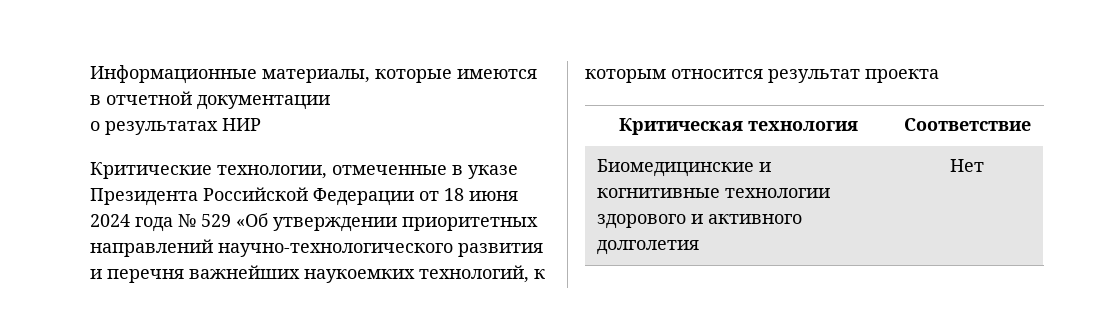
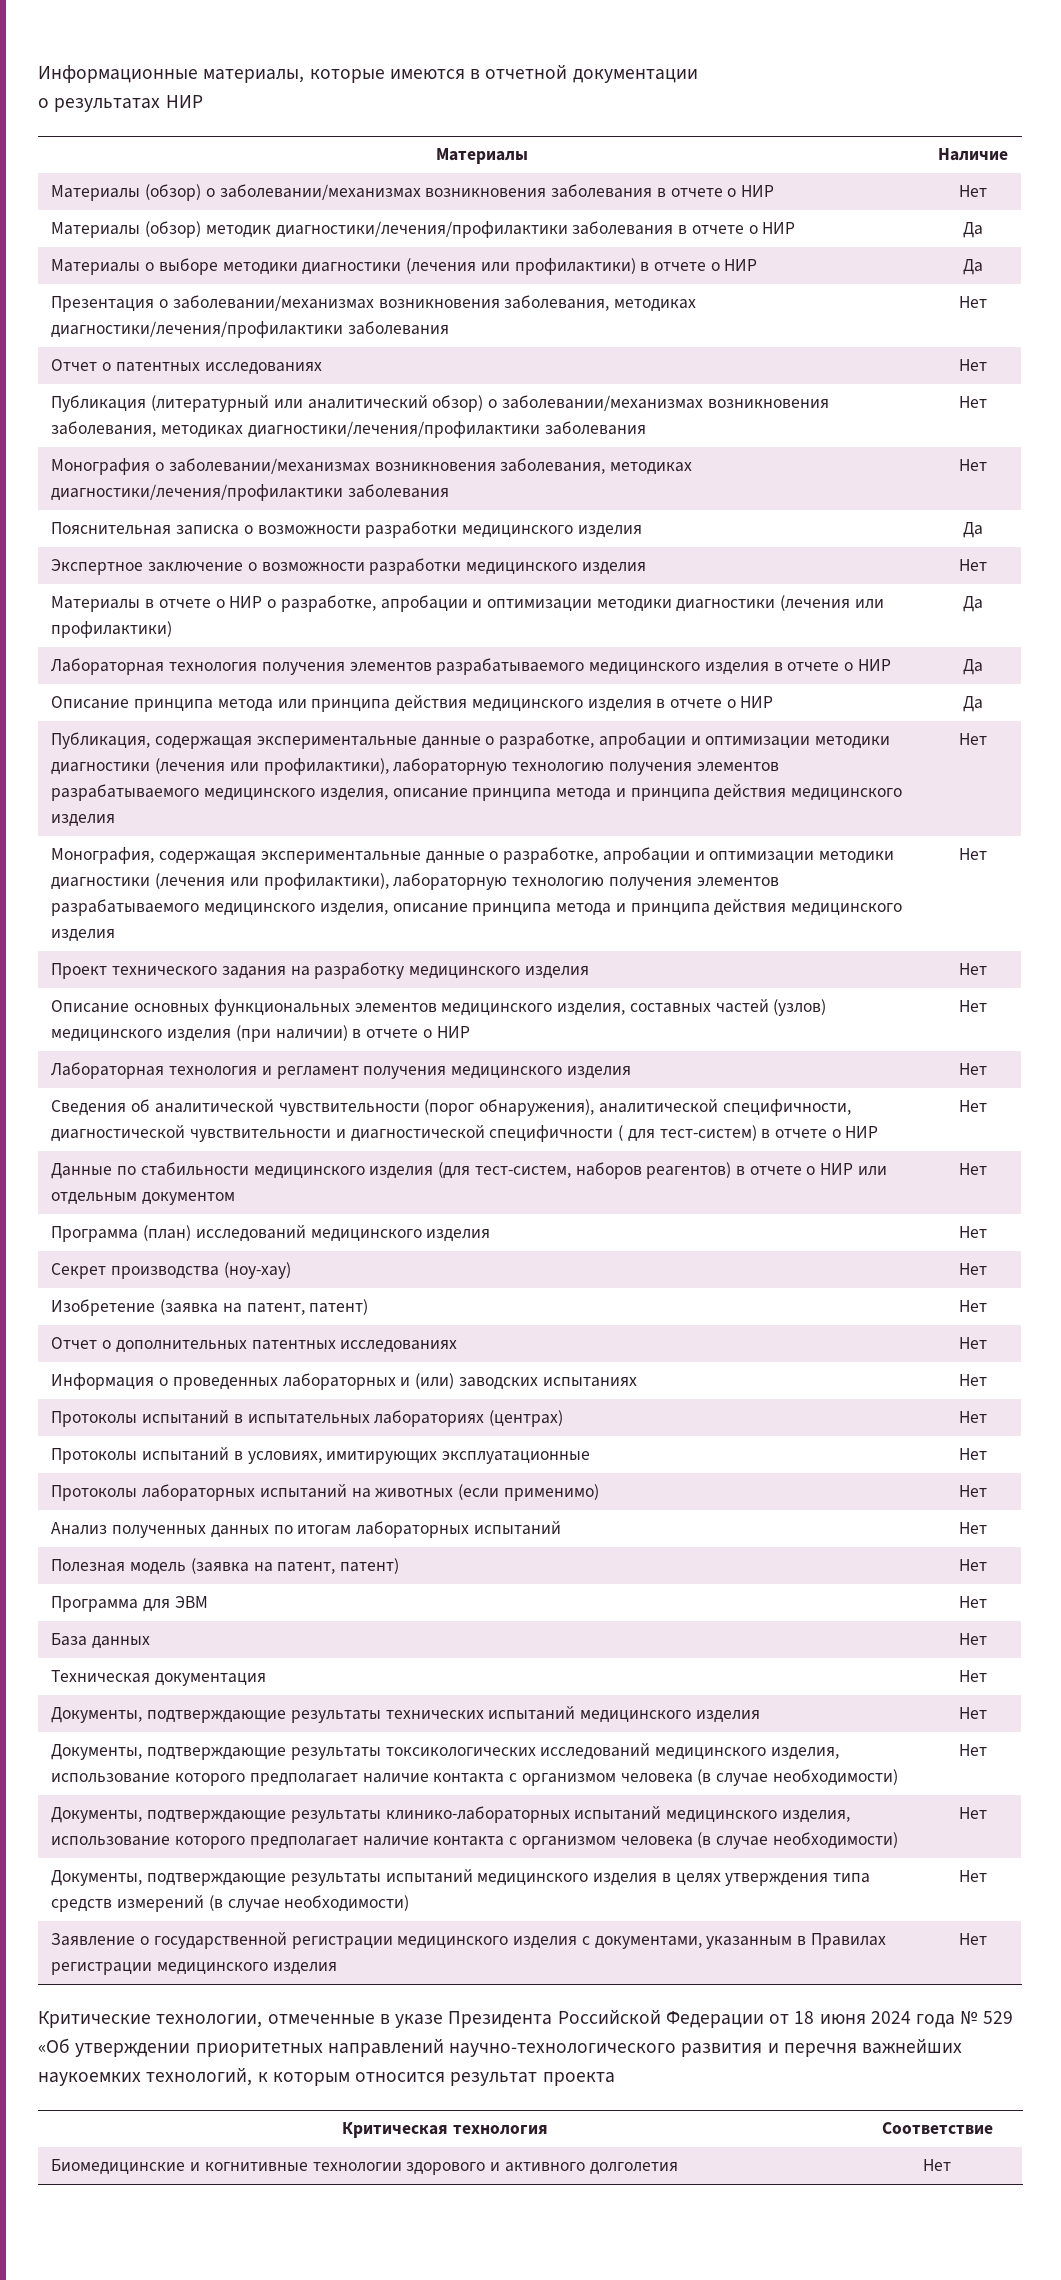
(261, 124) none -> [435,148,528,164] [938,148,1008,161] [51,184,774,201] [959,185,987,197] [51,221,796,238] [963,222,983,238] [51,258,758,275] [963,259,983,275] [51,295,697,312] [51,321,450,338] [959,296,987,308] [51,359,322,375] [959,359,987,371] [51,395,829,412] [51,421,646,438] [959,396,987,408] [51,458,693,475] [51,484,450,501] [959,459,987,471] [51,521,642,538] [963,522,983,538] [51,558,646,575] [959,559,987,571] [51,595,884,612] [51,621,173,638] [963,596,983,612] [51,658,891,675] [963,659,983,675] [51,695,774,712] [963,696,983,712] [51,732,890,749] [51,758,779,775] [51,784,902,801] [51,814,116,827] [959,733,987,745] [51,847,894,864] [51,873,779,890] [51,899,902,916] [51,929,116,942] [959,848,987,860] [51,962,589,979] [959,963,987,975] [51,999,827,1016] [51,1025,470,1042] [959,1000,987,1012] [51,1062,631,1079] [959,1063,987,1075] [51,1099,851,1116] [51,1125,879,1142] [959,1100,987,1112] [51,1162,887,1179] [51,1192,236,1205] [959,1163,987,1175] [51,1225,491,1242] [959,1226,987,1238] [51,1262,291,1279] [959,1263,987,1275] [51,1299,369,1316] [959,1300,987,1312] [51,1337,458,1353] [959,1337,987,1349] [51,1373,637,1390] [959,1374,987,1386] [51,1410,564,1427] [959,1411,987,1423] [51,1447,591,1464] [959,1448,987,1460] [51,1484,599,1501] [959,1485,987,1497] [51,1521,561,1538] [959,1522,987,1534] [51,1558,400,1575] [959,1559,987,1571] [51,1596,208,1612] [959,1596,987,1608] [51,1633,151,1649] [959,1633,987,1645] [51,1670,267,1686] [959,1670,987,1682] [51,1706,760,1723] [959,1707,987,1719] [51,1743,839,1760] [51,1769,898,1786] [959,1744,987,1756] [51,1806,850,1823] [51,1832,898,1849] [959,1807,987,1819] [51,1869,870,1886] [51,1895,410,1912] [959,1870,987,1882] [51,1932,886,1949] [51,1962,337,1975] [959,1933,987,1945] // Материалы | Наличие // Материалы (обзор) о заболевании/механизмах возникновения заболевания в отчете о НИР | Нет // Материалы (обзор) методик диагностики/лечения/профилактики заболевания в отчете о НИР | Да // Материалы о выборе методики диагностики (лечения или профилактики) в отчете о НИР | Да // Презентация о заболевании/механизмах возникновения заболевания, методиках диагностики/лечения/профилактики заболевания | Нет // Отчет о патентных исследованиях | Нет // Публикация (литературный или аналитический обзор) о заболевании/механизмах возникновения заболевания, методиках диагностики/лечения/профилактики заболевания | Нет // Монография о заболевании/механизмах возникновения заболевания, методиках диагностики/лечения/профилактики заболевания | Нет // Пояснительная записка о возможности разработки медицинского изделия | Да // Экспертное заключение о возможности разработки медицинского изделия | Нет // Материалы в отчете о НИР о разработке, апробации и оптимизации методики диагностики (лечения или профилактики) | Да // Лабораторная технология получения элементов разрабатываемого медицинского изделия в отчете о НИР | Да // Описание принципа метода или принципа действия медицинского изделия в отчете о НИР | Да // Публикация, содержащая экспериментальные данные о разработке, апробации и оптимизации методики диагностики (лечения или профилактики), лабораторную технологию получения элементов разрабатываемого медицинского изделия, описание принципа метода и принципа действия медицинского изделия | Нет // Монография, содержащая экспериментальные данные о разработке, апробации и оптимизации методики диагностики (лечения или профилактики), лабораторную технологию получения элементов разрабатываемого медицинского изделия, описание принципа метода и принципа действия медицинского изделия | Нет // Проект технического задания на разработку медицинского изделия | Нет // Описание основных функциональных элементов медицинского изделия, составных частей (узлов) медицинского изделия (при наличии) в отчете о НИР | Нет // Лабораторная технология и регламент получения медицинского изделия | Нет // Сведения об аналитической чувствительности (порог обнаружения), аналитической специфичности, диагностической чувствительности и диагностической специфичности ( для тест-систем) в отчете о НИР | Нет // Данные по стабильности медицинского изделия (для тест-систем, наборов реагентов) в отчете о НИР или отдельным документом | Нет // Программа (план) исследований медицинского изделия | Нет // Секрет производства (ноу-хау) | Нет // Изобретение (заявка на патент, патент) | Нет // Отчет о дополнительных патентных исследованиях | Нет // Информация о проведенных лабораторных и (или) заводских испытаниях | Нет // Протоколы испытаний в испытательных лабораториях (центрах) | Нет // Протоколы испытаний в условиях, имитирующих эксплуатационные | Нет // Протоколы лабораторных испытаний на животных (если применимо) | Нет // Анализ полученных данных по итогам лабораторных испытаний | Нет // Полезная модель (заявка на патент, патент) | Нет // Программа для ЭВМ | Нет // База данных | Нет // Техническая документация | Нет // Документы, подтверждающие результаты технических испытаний медицинского изделия | Нет // Документы, подтверждающие результаты токсикологических исследований медицинского изделия, использование которого предполагает наличие контакта с организмом человека (в случае необходимости) | Нет // Документы, подтверждающие результаты клинико-лабораторных испытаний медицинского изделия, использование которого предполагает наличие контакта с организмом человека (в случае необходимости) | Нет // Документы, подтверждающие результаты испытаний медицинского изделия в целях утверждения типа средств измерений (в случае необходимости) | Нет // Заявление о государственной регистрации медицинского изделия с документами, указанным в Правилах регистрации медицинского изделия | Нет

